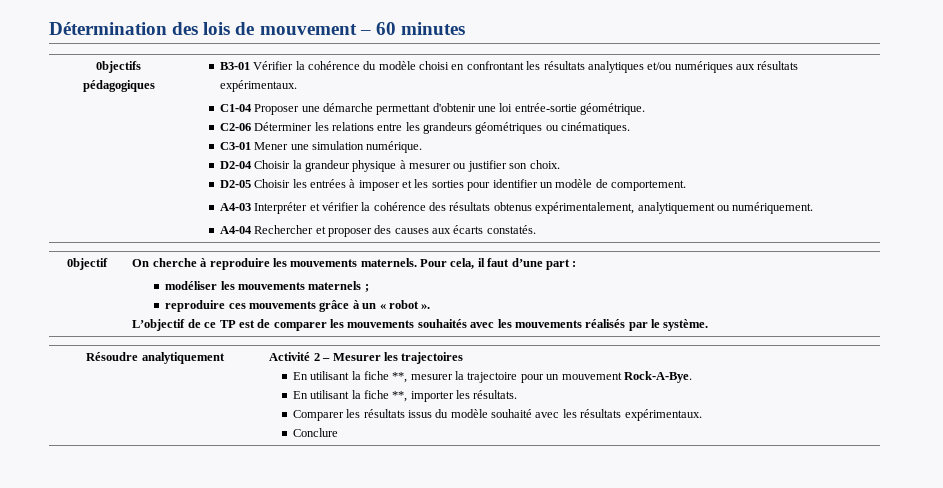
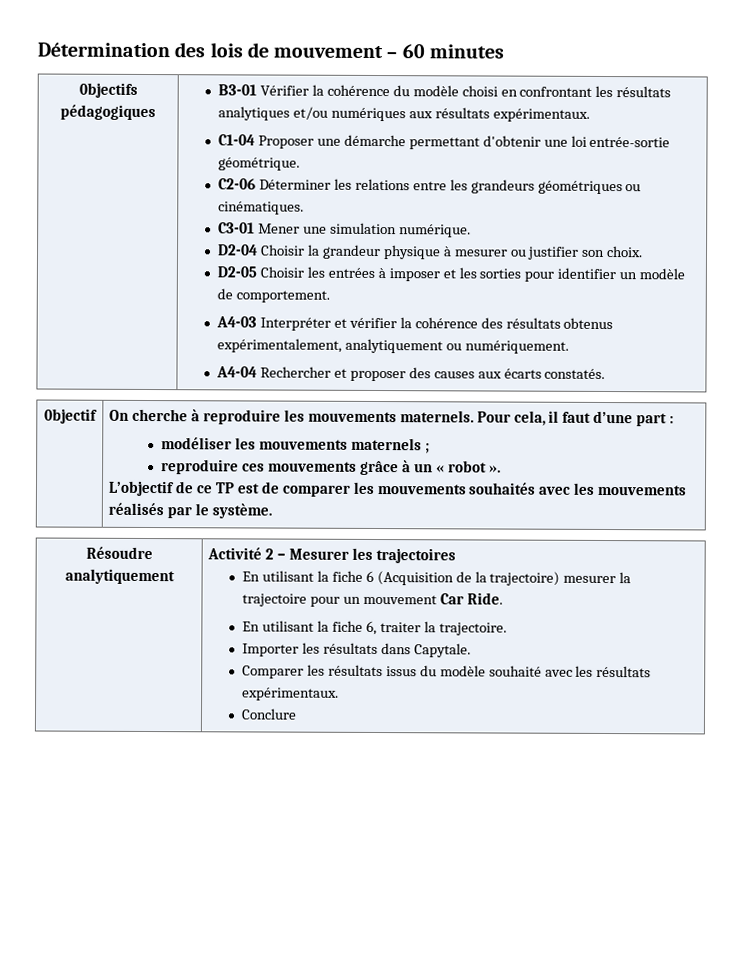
[392,372,408,383] **, -> [365,570,561,586] 6 (Acquisition de la trajectoire)
[623,371,692,383] [292,390,518,402] Rock-A-Bye. // En utilisant la fiche **, importer les résultats. -> [439,592,503,605] [242,620,507,636] [242,642,471,658] Car Ride. // En utilisant la fiche 6, traiter la trajectoire. // Importer les résultats dans Capytale.

